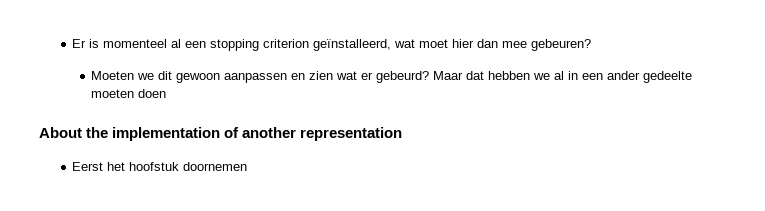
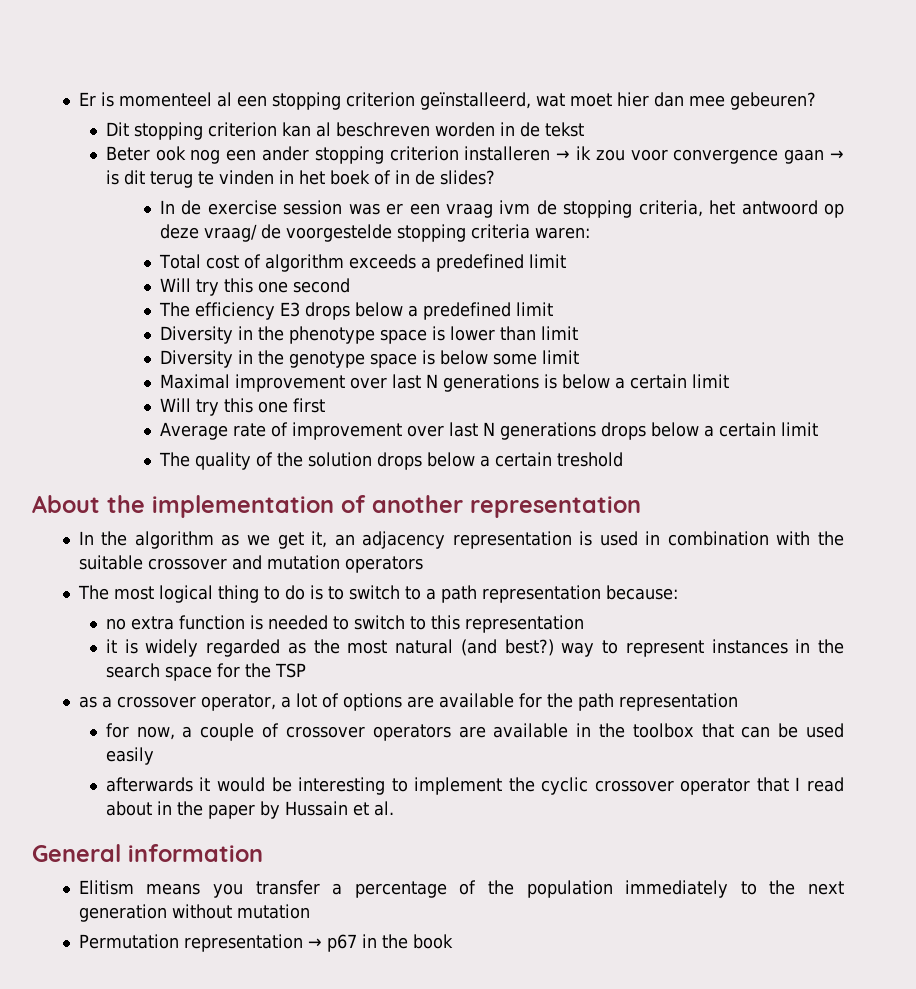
[91,71,693,83] [91,89,167,98] Moeten we dit gewoon aanpassen en zien wat er gebeurd? Maar dat hebben we al in een ander gedeelte moeten doen -> [105,122,584,140] [105,146,844,164] [105,170,495,188] [159,200,845,218] [159,224,590,242] [158,254,566,272] [159,278,350,296] [158,302,553,320] [159,326,578,344] [159,350,579,368] [159,374,729,392] [159,398,325,416] [159,422,818,440] [158,452,623,470] Dit stopping criterion kan al beschreven worden in de tekst // Beter ook nog een ander stopping criterion installeren → ik zou voor convergence gaan → is dit terug te vinden in het boek of in de slides? // In de exercise session was er een vraag ivm de stopping criteria, het antwoord op deze vraag/ de voorgestelde stopping criteria waren: // Total cost of algorithm exceeds a predefined limit // Will try this one second // The efficiency E3 drops below a predefined limit // Diversity in the phenotype space is lower than limit // Diversity in the genotype space is below some limit // Maximal improvement over last N generations is below a certain limit // Will try this one first // Average rate of improvement over last N generations drops below a certain limit // The quality of the solution drops below a certain treshold
[72,162,248,171] Eerst het hoofstuk doornemen -> [78,531,845,549] [78,555,423,573] [77,585,678,603] [105,615,584,633] [105,639,845,657] [105,663,306,681] [78,693,738,711] [105,723,844,741] [105,747,154,765] [105,777,845,795] [105,801,394,819] [32,844,263,862] [78,880,845,898] [78,904,310,922] [78,934,453,952] In the algorithm as we get it, an adjacency representation is used in combination with the suitable crossover and mutation operators // The most logical thing to do is to switch to a path representation because: // no extra function is needed to switch to this representation // it is widely regarded as the most natural (and best?) way to represent instances in the search space for the TSP // as a crossover operator, a lot of options are available for the path representation // for now, a couple of crossover operators are available in the toolbox that can be used easily // afterwards it would be interesting to implement the cyclic crossover operator that I read about in the paper by Hussain et al. // General information // Elitism means you transfer a percentage of the population immediately to the next generation without mutation // Permutation representation → p67 in the book

